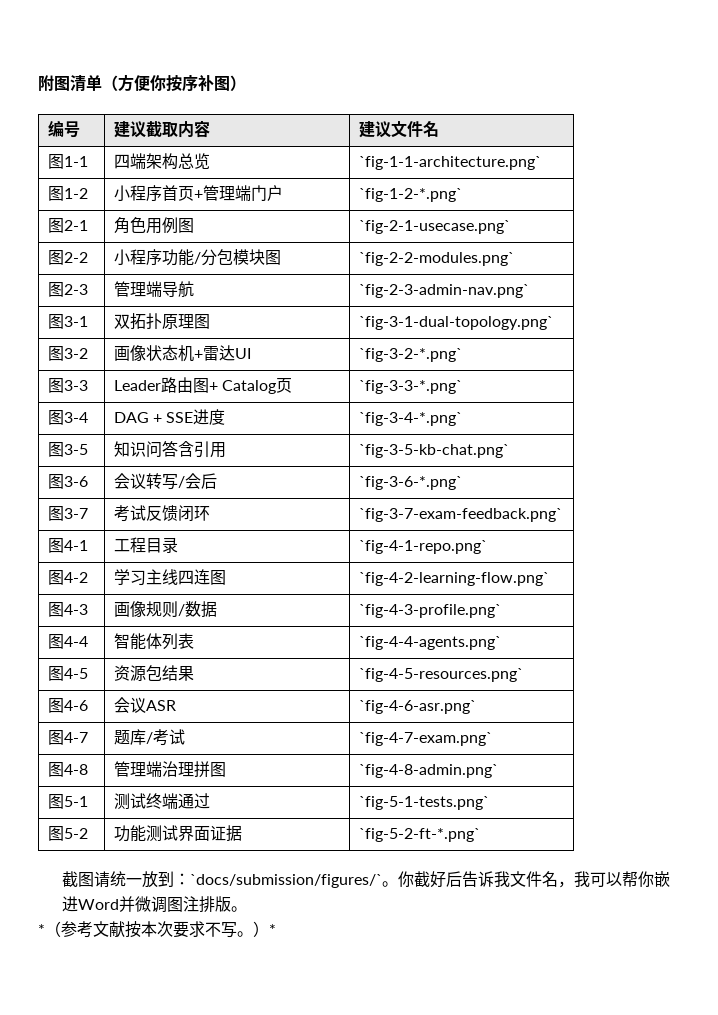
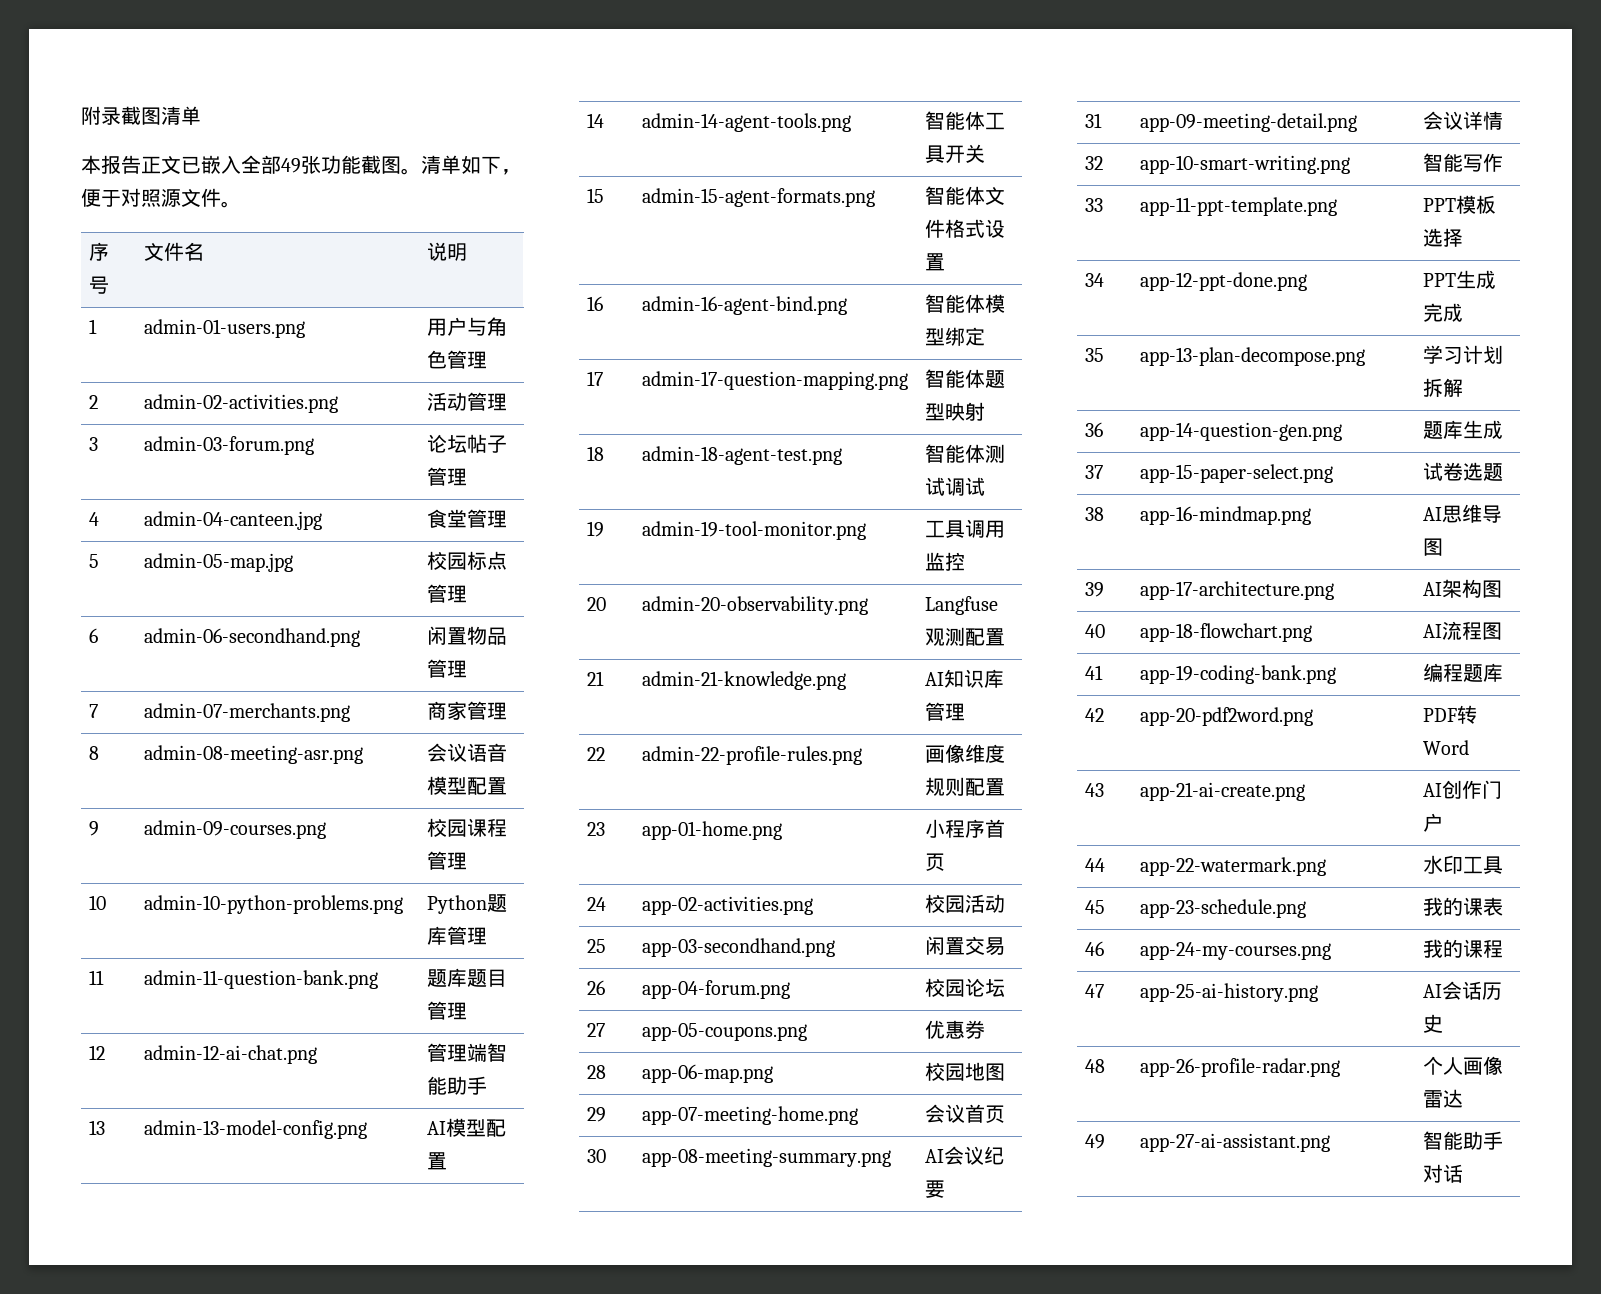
(54, 83) none -> [101,106,141,125] 录截
[102,74,246,92] [47,120,80,138] [113,120,210,138] [358,121,439,138] [47,154,88,169] [113,153,210,170] [358,156,541,170] [47,186,88,201] [113,185,283,202] [358,188,462,202] [47,218,88,233] [113,217,194,234] [358,220,510,234] [47,250,88,265] [113,249,281,266] [358,252,514,266] [47,282,88,297] [113,281,194,297] [358,284,529,298] [47,314,88,329] [113,313,210,329] [358,316,553,330] [47,346,88,361] [113,345,251,362] [358,348,462,362] [47,378,88,393] [113,377,293,394] [358,380,462,394] [47,410,88,425] [113,409,226,425] [358,412,462,426] [47,442,88,457] [113,441,226,458] [358,444,509,458] [47,474,88,489] [113,473,217,490] [358,476,462,490] [47,506,88,521] [113,505,210,522] [358,508,562,522] [47,538,88,553] [113,537,178,553] [358,540,487,554] [47,570,88,585] [113,569,226,586] [358,572,549,586] [47,602,88,617] [113,601,217,618] [358,604,501,618] [47,634,88,649] [113,633,194,650] [358,636,501,650] [47,666,88,681] [113,665,194,682] [358,668,523,682] [47,698,88,713] [113,697,176,713] [358,700,476,714] [47,730,88,745] [113,729,185,746] [358,732,492,746] [47,762,88,777] [113,761,226,778] [358,764,498,778] [47,794,88,809] [113,793,210,810] [358,796,489,810] [47,826,88,841] [113,825,242,842] [358,828,480,842] [62,871,671,888] [62,896,248,913] [38,921,276,938] （方便你按序补图） // 编号 | 建议截取内容 | 建议文件名 // 图1-1 | 四端架构总览 | `fig-1-1-architecture.png` // 图1-2 | 小程序首页+管理端门户 | `fig-1-2-*.png` // 图2-1 | 角色用例图 | `fig-2-1-usecase.png` // 图2-2 | 小程序功能/分包模块图 | `fig-2-2-modules.png` // 图2-3 | 管理端导航 | `fig-2-3-admin-nav.png` // 图3-1 | 双拓扑原理图 | `fig-3-1-dual-topology.png` // 图3-2 | 画像状态机+雷达UI | `fig-3-2-*.png` // 图3-3 | Leader路由图+ Catalog页 | `fig-3-3-*.png` // 图3-4 | DAG + SSE进度 | `fig-3-4-*.png` // 图3-5 | 知识问答含引用 | `fig-3-5-kb-chat.png` // 图3-6 | 会议转写/会后 | `fig-3-6-*.png` // 图3-7 | 考试反馈闭环 | `fig-3-7-exam-feedback.png` // 图4-1 | 工程目录 | `fig-4-1-repo.png` // 图4-2 | 学习主线四连图 | `fig-4-2-learning-flow.png` // 图4-3 | 画像规则/数据 | `fig-4-3-profile.png` // 图4-4 | 智能体列表 | `fig-4-4-agents.png` // 图4-5 | 资源包结果 | `fig-4-5-resources.png` // 图4-6 | 会议ASR | `fig-4-6-asr.png` // 图4-7 | 题库/考试 | `fig-4-7-exam.png` // 图4-8 | 管理端治理拼图 | `fig-4-8-admin.png` // 图5-1 | 测试终端通过 | `fig-5-1-tests.png` // 图5-2 | 功能测试界面证据 | `fig-5-2-ft-*.png` // 截图请统一放到：`docs/submission/figures/`。你截好后告诉我文件名，我可以帮你嵌进Word并微调图注排版。 // *（参考文献按本次要求不写。）* -> [81,155,521,175] [81,188,241,208] [89,242,110,261] [89,276,110,294] [144,242,205,261] [427,242,468,261] [89,319,98,334] [144,319,306,338] [427,317,508,336] [427,350,488,369] [89,395,99,409] [144,394,339,413] [427,392,508,411] [89,437,99,451] [144,436,315,455] [427,434,508,453] [427,467,468,486] [89,512,100,526] [144,511,323,530] [427,509,508,528] [89,554,100,568] [144,553,294,572] [427,551,508,570] [427,584,468,603] [89,628,99,643] [144,628,361,647] [427,626,508,645] [427,659,468,678] [89,704,99,718] [144,703,351,722] [427,701,508,720] [89,746,100,760] [144,745,364,764] [427,743,508,762] [427,776,508,795] [89,821,100,836] [144,820,327,839] [427,818,508,837] [427,851,468,870] [89,895,107,910] [144,895,404,914] [427,894,508,914] [427,926,488,945] [89,970,105,985] [144,970,379,989] [427,968,508,987] [427,1001,468,1020] [89,1045,106,1060] [144,1045,318,1064] [427,1043,508,1062] [427,1076,488,1095] [89,1120,106,1135] [144,1120,368,1139] [427,1118,507,1137] [427,1152,448,1170] [587,113,605,128] [642,113,852,132] [925,111,1006,130] [925,144,986,163] [587,188,605,203] [642,188,876,207] [925,186,1006,205] [925,219,1006,238] [925,253,946,271] [587,296,604,311] [642,296,848,315] [925,294,1006,313] [925,327,986,346] [587,371,604,386] [642,371,909,390] [925,369,1006,388] [925,402,986,421] [587,446,605,461] [642,446,843,465] [925,444,1006,463] [925,477,986,496] [587,521,605,537] [642,521,867,540] [925,519,1006,538] [925,552,966,571] [587,597,607,611] [642,596,869,615] [925,596,999,615] [925,627,1006,646] [587,671,605,686] [642,671,847,690] [925,669,1005,688] [925,702,966,721] [587,747,606,761] [642,746,863,765] [925,744,1006,763] [925,777,1006,796] [587,822,606,836] [642,821,783,840] [925,819,1006,838] [925,853,946,871] [587,897,607,911] [642,896,814,915] [925,894,1006,913] [587,939,607,953] [642,938,836,957] [925,936,1006,956] [587,980,606,995] [642,980,791,999] [925,978,1006,997] [587,1023,606,1037] [642,1023,808,1041] [925,1020,986,1039] [587,1065,607,1079] [642,1064,774,1083] [925,1062,1006,1081] [587,1107,607,1122] [642,1106,859,1125] [925,1104,1006,1123] [587,1149,607,1163] [642,1148,892,1167] [925,1146,1005,1165] [925,1180,946,1198] [1085,113,1103,128] [1140,113,1358,132] [1423,111,1504,130] [1085,156,1104,170] [1140,155,1351,174] [1423,153,1504,172] [1085,198,1104,212] [1140,197,1338,216] [1423,195,1497,214] [1423,228,1464,247] [1085,273,1105,287] [1140,272,1308,291] [1423,270,1497,289] [1423,303,1464,322] [1085,348,1105,362] [1140,347,1366,366] [1423,345,1504,364] [1423,378,1464,397] [1085,422,1104,437] [1140,422,1343,441] [1423,420,1504,439] [1085,465,1104,479] [1140,464,1334,483] [1423,462,1504,481] [1085,507,1105,521] [1140,506,1312,525] [1423,504,1503,523] [1423,538,1444,556] [1085,582,1105,597] [1140,581,1335,600] [1423,579,1503,598] [1085,624,1106,638] [1140,623,1313,642] [1423,621,1503,640] [1085,665,1104,680] [1140,665,1337,684] [1423,663,1504,682] [1085,708,1105,722] [1140,707,1314,726] [1423,705,1478,724] [1423,740,1470,755] [1085,783,1105,797] [1140,782,1306,801] [1423,780,1503,799] [1423,813,1444,832] [1085,858,1106,872] [1140,857,1327,876] [1423,855,1504,874] [1085,900,1106,914] [1140,899,1307,918] [1423,897,1504,916] [1085,941,1105,956] [1140,942,1332,960] [1423,939,1504,958] [1085,984,1105,998] [1140,983,1319,1002] [1423,981,1503,1000] [1423,1014,1444,1033] [1085,1059,1106,1073] [1140,1058,1341,1077] [1423,1056,1504,1075] [1423,1089,1464,1108] [1085,1134,1106,1149] [1140,1133,1331,1152] [1423,1131,1504,1150] [1423,1164,1464,1183] // 本报告正文已嵌入全部49张功能截图。清单如下，便于对照源文件。 // 序号 | 文件名 | 说明 // 1 | admin-01-users.png | 用户与角色管理 // 2 | admin-02-activities.png | 活动管理 // 3 | admin-03-forum.png | 论坛帖子管理 // 4 | admin-04-canteen.jpg | 食堂管理 // 5 | admin-05-map.jpg | 校园标点管理 // 6 | admin-06-secondhand.png | 闲置物品管理 // 7 | admin-07-merchants.png | 商家管理 // 8 | admin-08-meeting-asr.png | 会议语音模型配置 // 9 | admin-09-courses.png | 校园课程管理 // 10 | admin-10-python-problems.png | Python题库管理 // 11 | admin-11-question-bank.png | 题库题目管理 // 12 | admin-12-ai-chat.png | 管理端智能助手 // 13 | admin-13-model-config.png | AI模型配置 // 14 | admin-14-agent-tools.png | 智能体工具开关 // 15 | admin-15-agent-formats.png | 智能体文件格式设置 // 16 | admin-16-agent-bind.png | 智能体模型绑定 // 17 | admin-17-question-mapping.png | 智能体题型映射 // 18 | admin-18-agent-test.png | 智能体测试调试 // 19 | admin-19-tool-monitor.png | 工具调用监控 // 20 | admin-20-observability.png | Langfuse观测配置 // 21 | admin-21-knowledge.png | AI知识库管理 // 22 | admin-22-profile-rules.png | 画像维度规则配置 // 23 | app-01-home.png | 小程序首页 // 24 | app-02-activities.png | 校园活动 // 25 | app-03-secondhand.png | 闲置交易 // 26 | app-04-forum.png | 校园论坛 // 27 | app-05-coupons.png | 优惠券 // 28 | app-06-map.png | 校园地图 // 29 | app-07-meeting-home.png | 会议首页 // 30 | app-08-meeting-summary.png | AI会议纪要 // 31 | app-09-meeting-detail.png | 会议详情 // 32 | app-10-smart-writing.png | 智能写作 // 33 | app-11-ppt-template.png | PPT模板选择 // 34 | app-12-ppt-done.png | PPT生成完成 // 35 | app-13-plan-decompose.png | 学习计划拆解 // 36 | app-14-question-gen.png | 题库生成 // 37 | app-15-paper-select.png | 试卷选题 // 38 | app-16-mindmap.png | AI思维导图 // 39 | app-17-architecture.png | AI架构图 // 40 | app-18-flowchart.png | AI流程图 // 41 | app-19-coding-bank.png | 编程题库 // 42 | app-20-pdf2word.png | PDF转Word // 43 | app-21-ai-create.png | AI创作门户 // 44 | app-22-watermark.png | 水印工具 // 45 | app-23-schedule.png | 我的课表 // 46 | app-24-my-courses.png | 我的课程 // 47 | app-25-ai-history.png | AI会话历史 // 48 | app-26-profile-radar.png | 个人画像雷达 // 49 | app-27-ai-assistant.png | 智能助手对话

